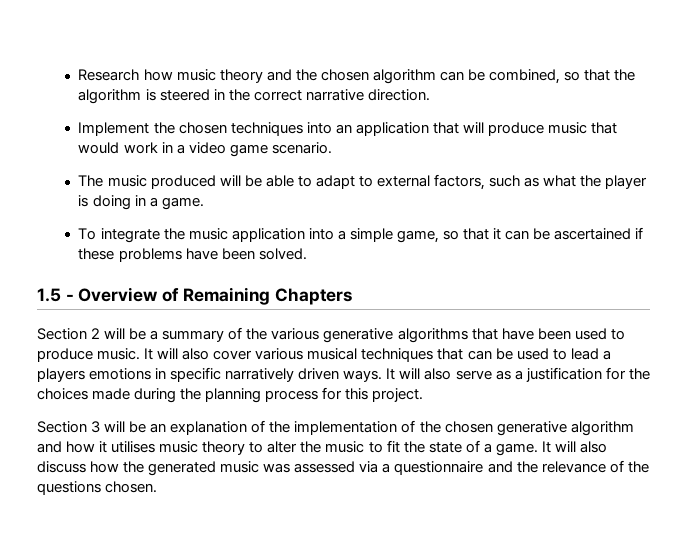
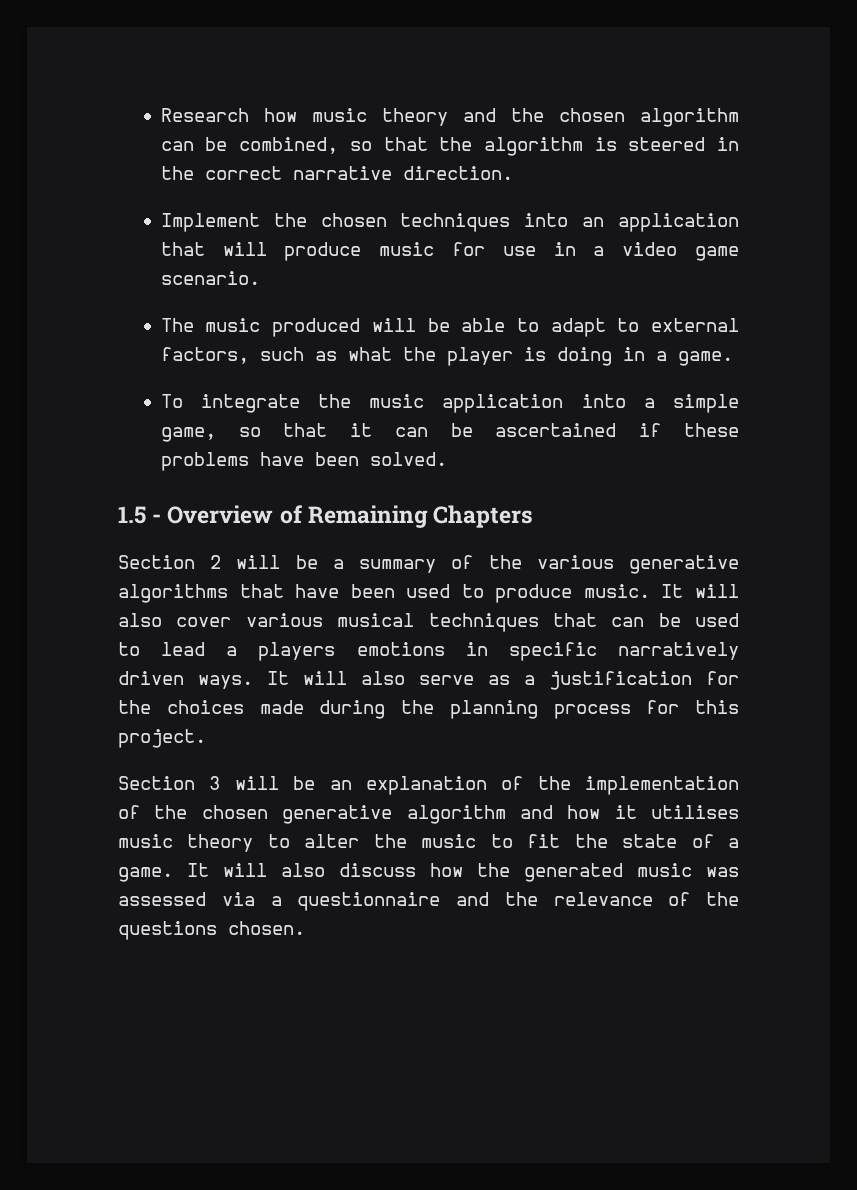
[591,122,618,134] [78,142,158,154] that would work -> [451,242,536,256] for use

